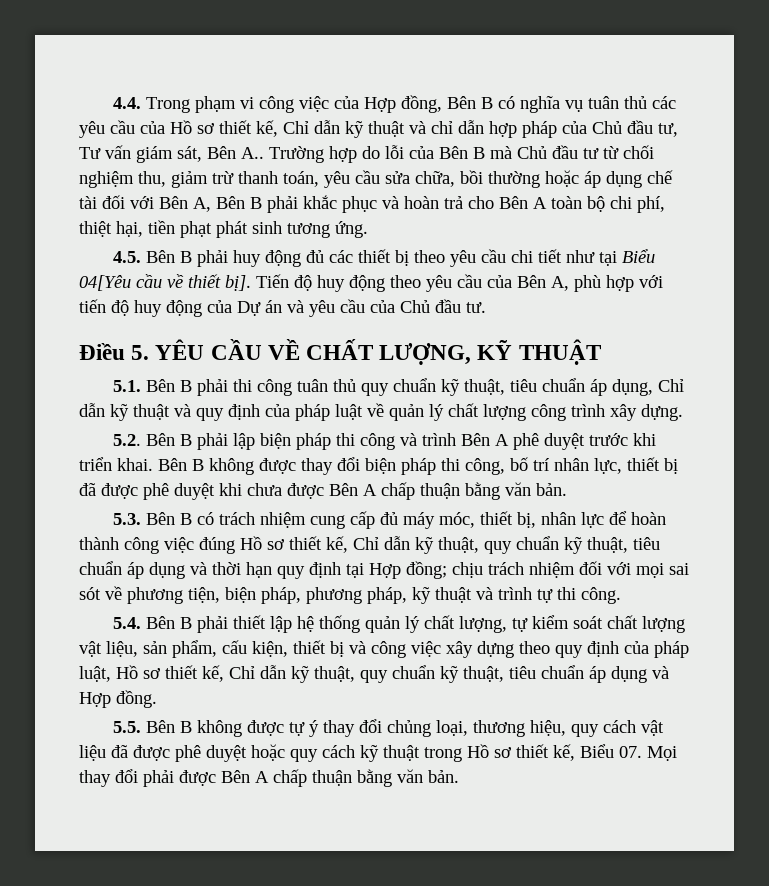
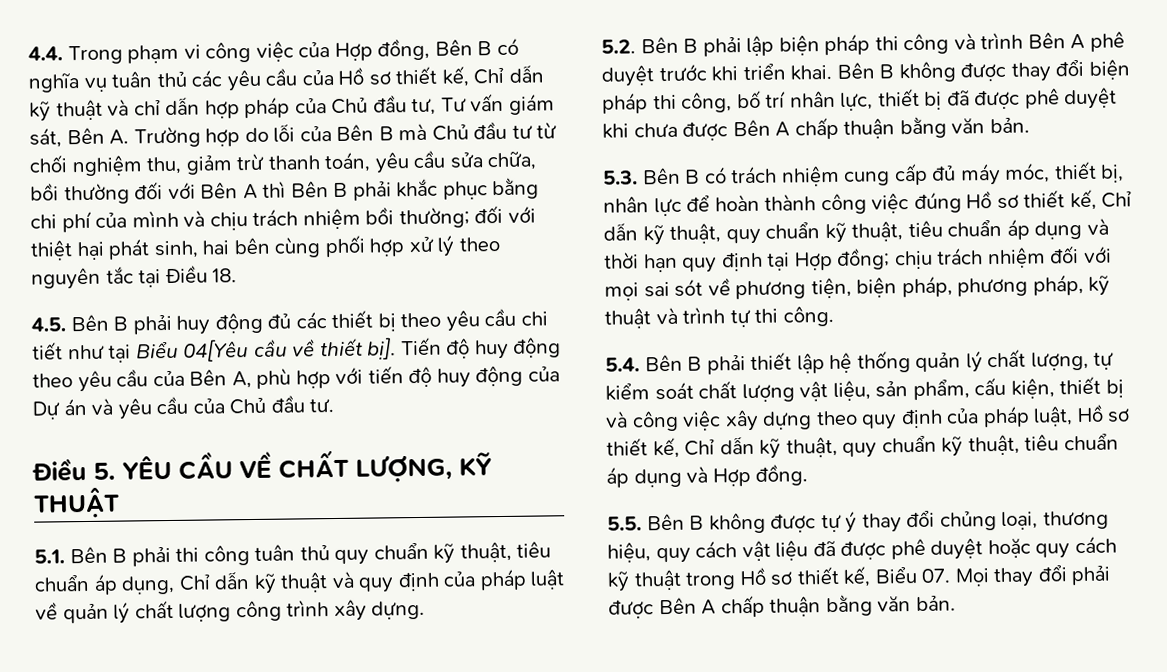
[241,147,264,159] A.. -> [109,129,130,145] A.
[545,170,673,188] [79,196,97,209] hoặc áp dụng chế tài -> (130, 193) none
[193,197,211,212] A, -> [242,180,287,200] A thì
[382,196,665,213] [79,220,368,238] và hoàn trả cho Bên A toàn bộ chi phí, thiệt hại, tiền phạt phát sinh tương ứng. -> [492,177,540,200] [30,204,536,233] [30,234,500,261] [31,264,238,290] bằng chi phí của mình và chịu trách nhiệm bồi thường; đối với thiệt hại phát sinh, hai bên cùng phối hợp xử lý theo nguyên tắc tại Điều 18.

